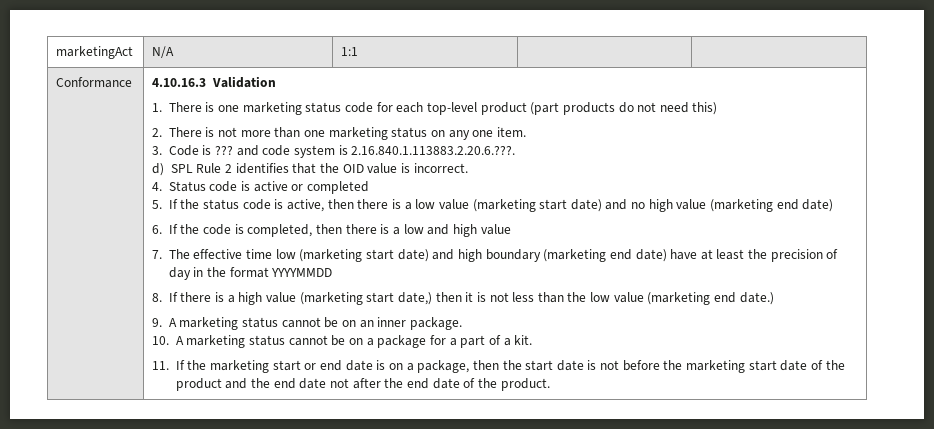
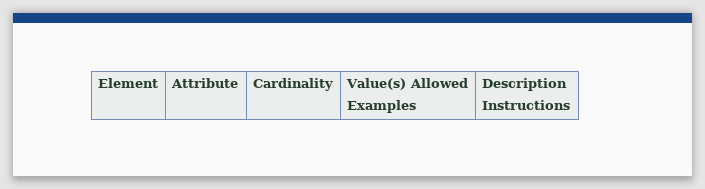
[56,46,134,59] [152,46,175,58] [341,47,359,56] [56,77,133,88] [152,76,276,88] [152,102,718,115] [152,127,526,140] [152,145,516,158] [152,163,468,176] [152,181,370,194] [152,199,834,212] [152,224,511,237] [152,249,839,262] [168,267,333,280] [152,292,774,305] [152,317,462,330] [152,335,533,348] [152,360,845,373] [175,378,550,391] marketingAct | N/A | 1:1 | | // Conformance | 4.10.16.3 Validation // 1. There is one marketing status code for each top-level product (part products do not need this) // 2. There is not more than one marketing status on any one item. // 3. Code is ??? and code system is 2.16.840.1.113883.2.20.6.???. // d) SPL Rule 2 identifies that the OID value is incorrect. // 4. Status code is active or completed // 5. If the status code is active, then there is a low value (marketing start date) and no high value (marketing end date) // 6. If the code is completed, then there is a low and high value // 7. The effective time low (marketing start date) and high boundary (marketing end date) have at least the precision of day in the format YYYYMMDD // 8. If there is a high value (marketing start date,) then it is not less than the low value (marketing end date.) // 9. A marketing status cannot be on an inner package. // 10. A marketing status cannot be on a package for a part of a kit. // 11. If the marketing start or end date is on a package, then the start date is not before the marketing start date of the product and the end date not after the end date of the product. -> [97,78,158,88] [170,78,238,88] [252,78,333,91] [345,78,468,90] [346,100,416,113] [481,78,567,91] [481,100,570,110] Element | Attribute | Cardinality | Value(s) Allowed // Examples | Description // Instructions

